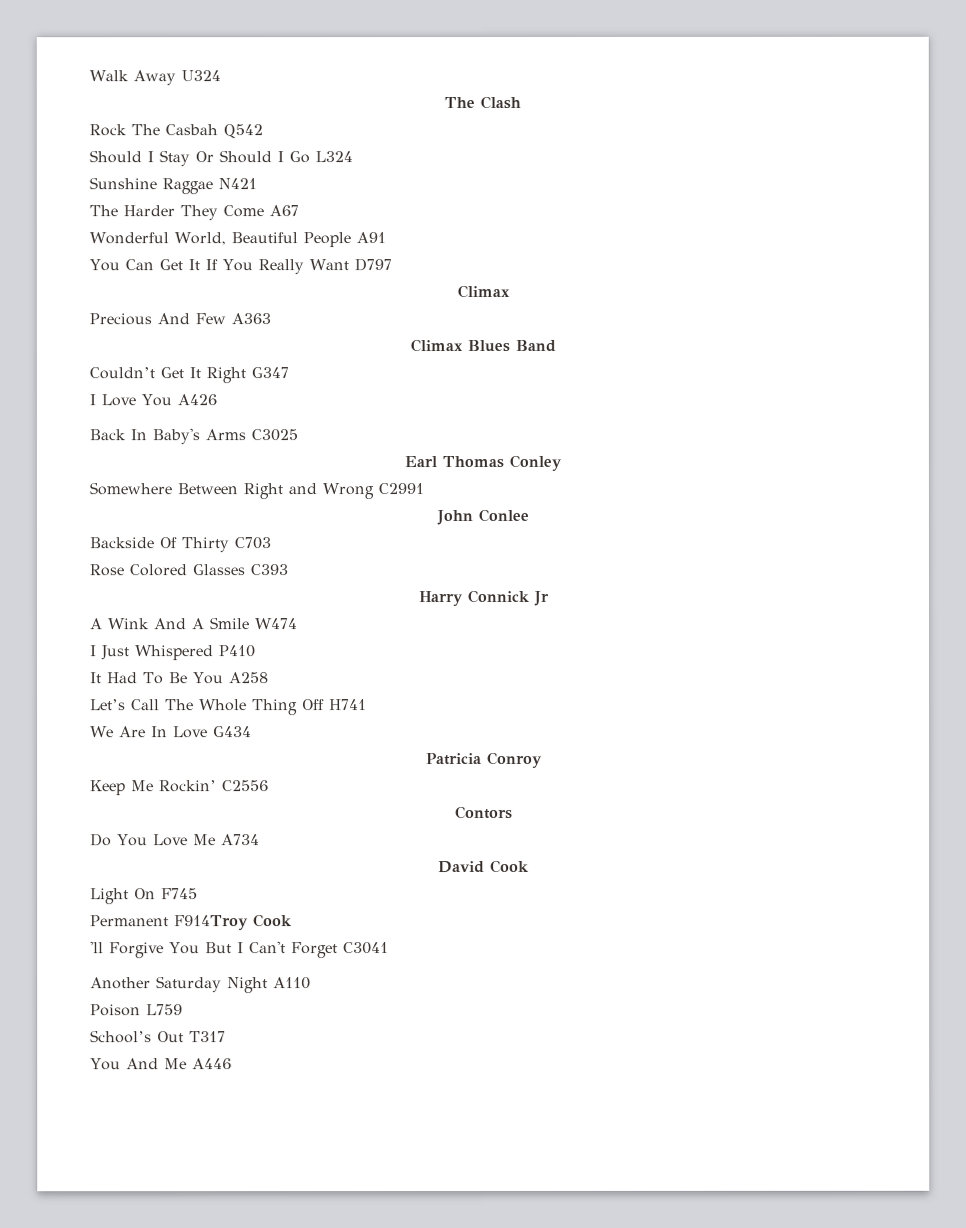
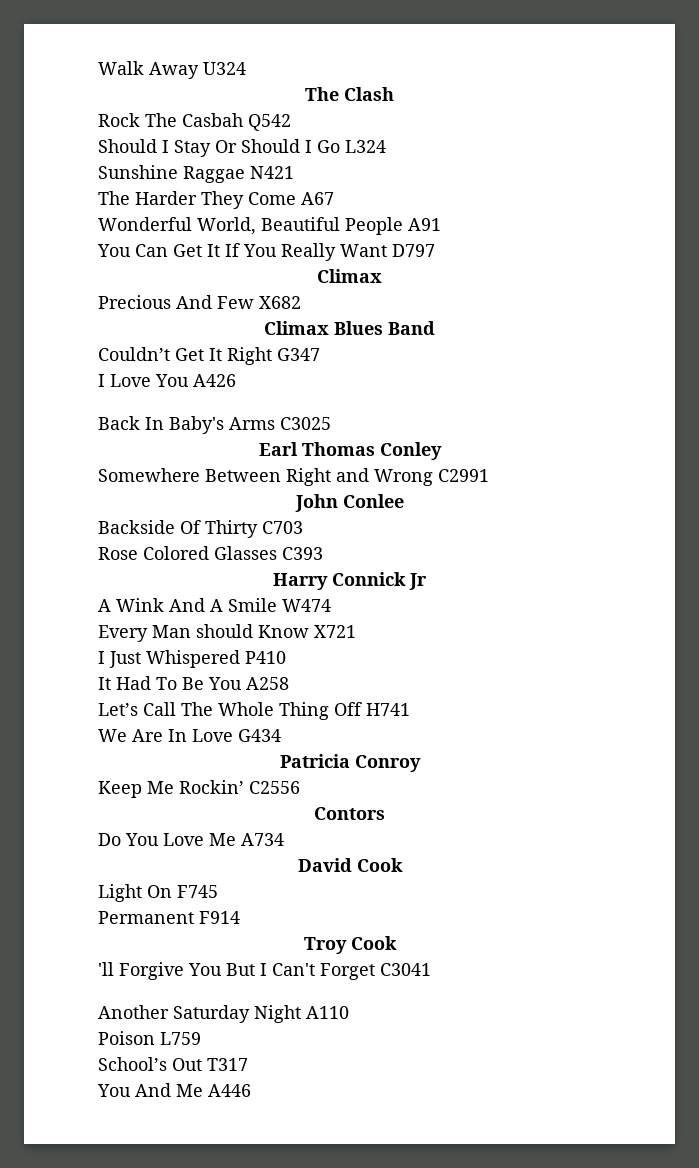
[231,313,271,325] A363 -> [259,296,301,309] X682
(298, 624) none -> [98,624,356,642] // Every Man should Know X721
[174,915,249,931] F914Troy -> [199,911,240,924] [303,937,347,954] F914 // Troy

